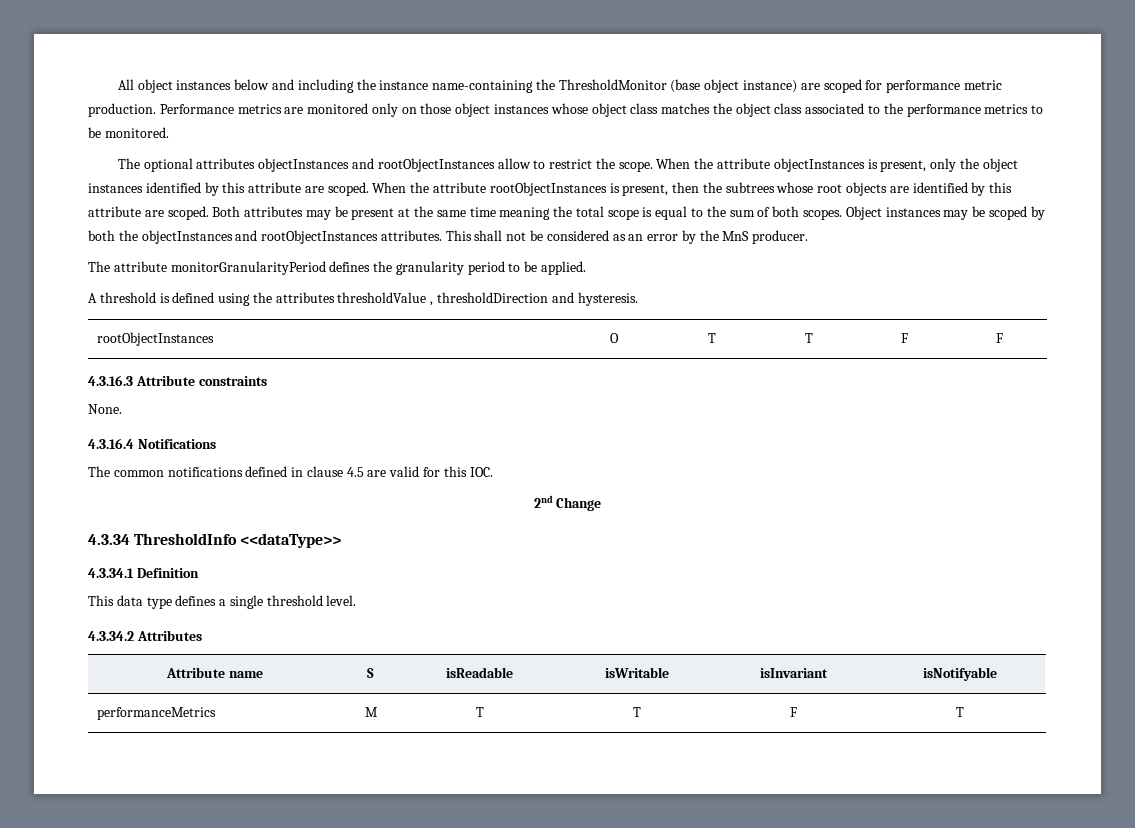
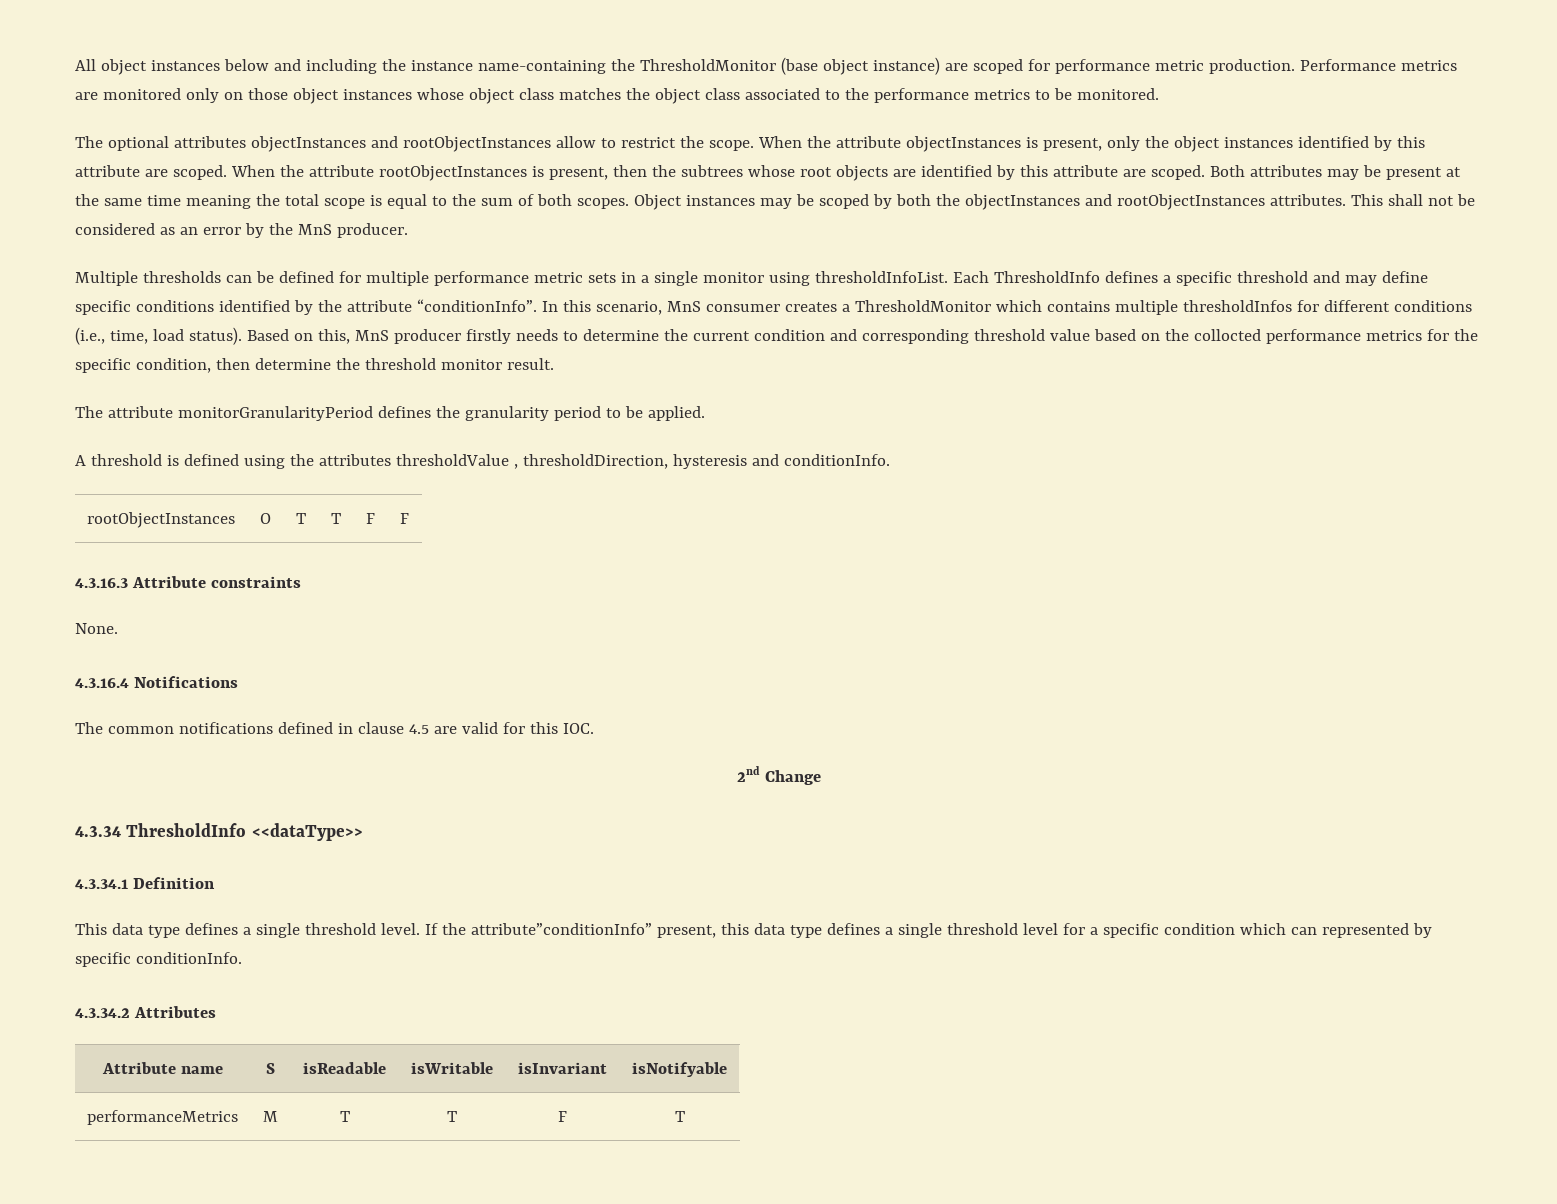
(809, 237) none -> [75,271,1428,286] [75,299,1472,315] [75,327,1478,345] [75,358,554,373] // Multiple thresholds can be defined for multiple performance metric sets in a single monitor using thresholdInfoList. Each ThresholdInfo defines a specific threshold and may define specific conditions identified by the attribute “conditionInfo”. In this scenario, MnS consumer creates a ThresholdMonitor which contains multiple thresholdInfos for different conditions (i.e., time, load status). Based on this, MnS producer firstly needs to determine the current condition and corresponding threshold value based on the collocted performance metrics for the specific condition, then determine the threshold monitor result.
[437,292,638,306] thresholdDirection and hysteresis. -> [522,454,890,469] thresholdDirection, hysteresis and conditionInfo.
(357, 600) none -> [424,923,1432,938] [75,952,242,967] If the attribute”conditionInfo” present, this data type defines a single threshold level for a specific condition which can represented by specific conditionInfo.

